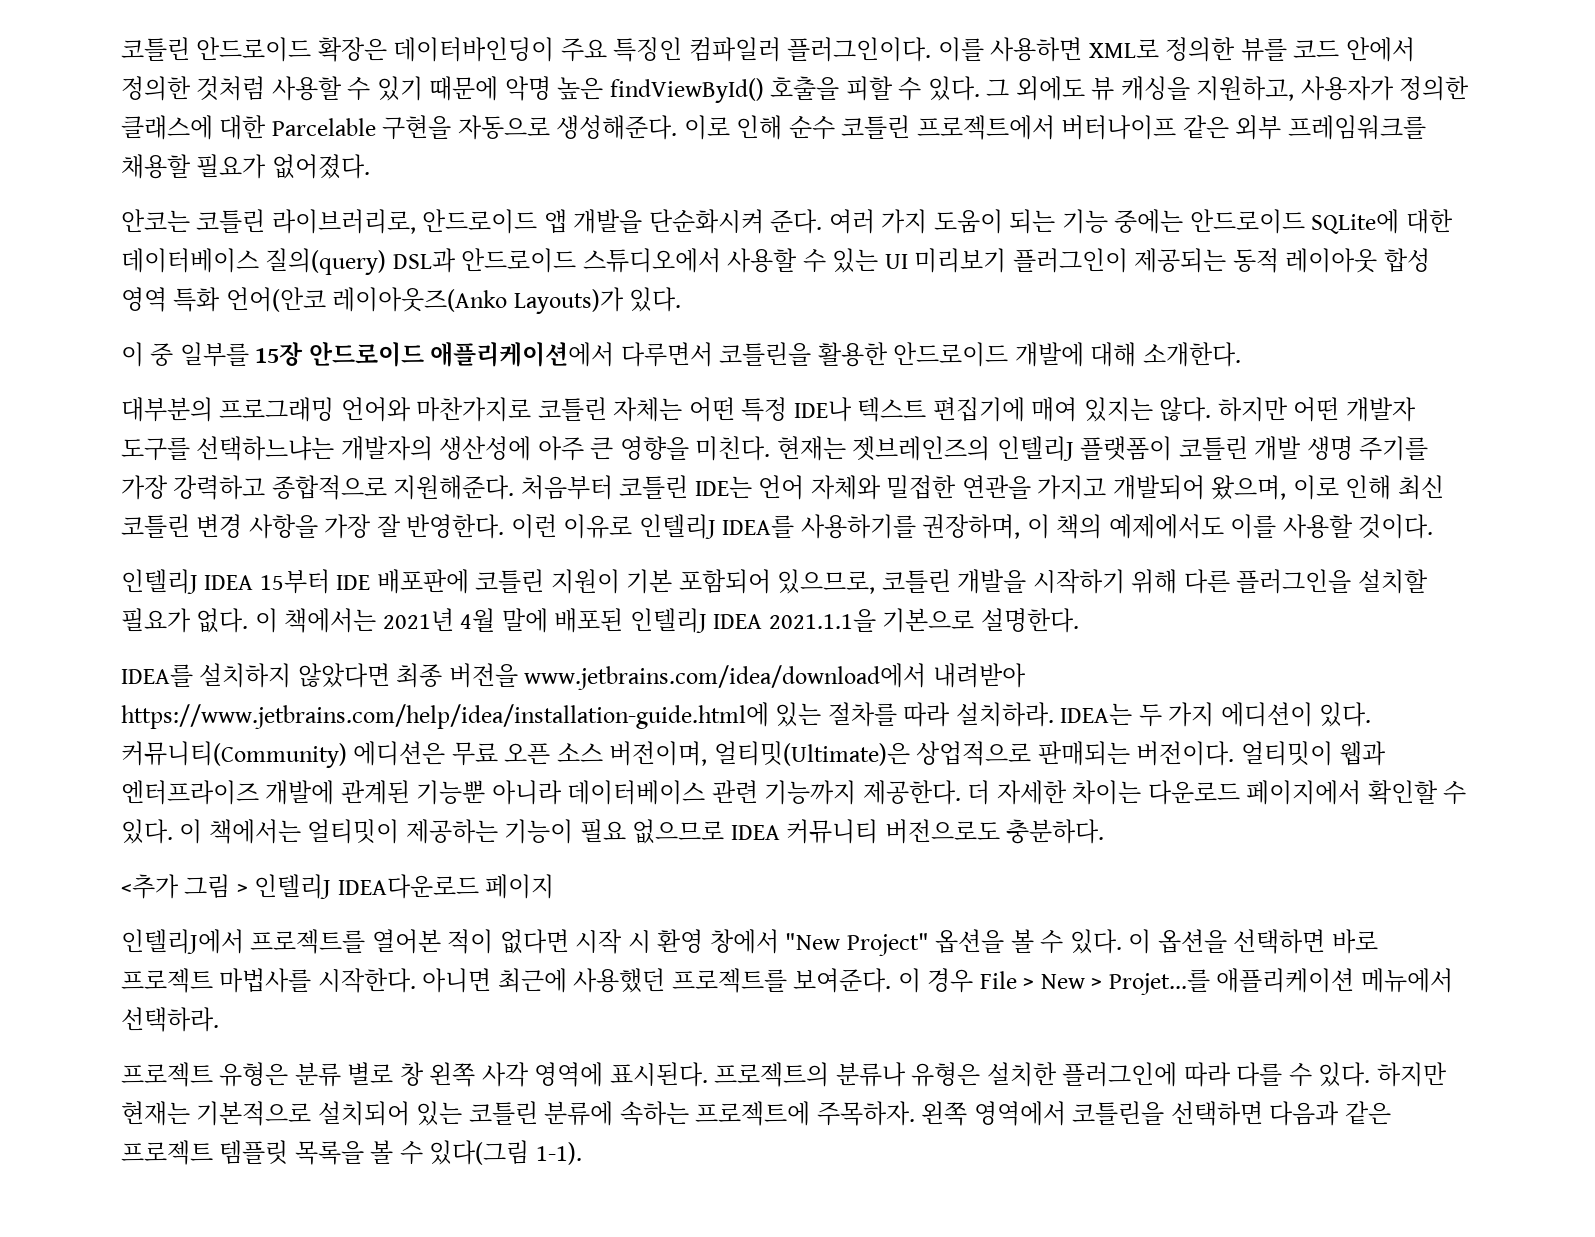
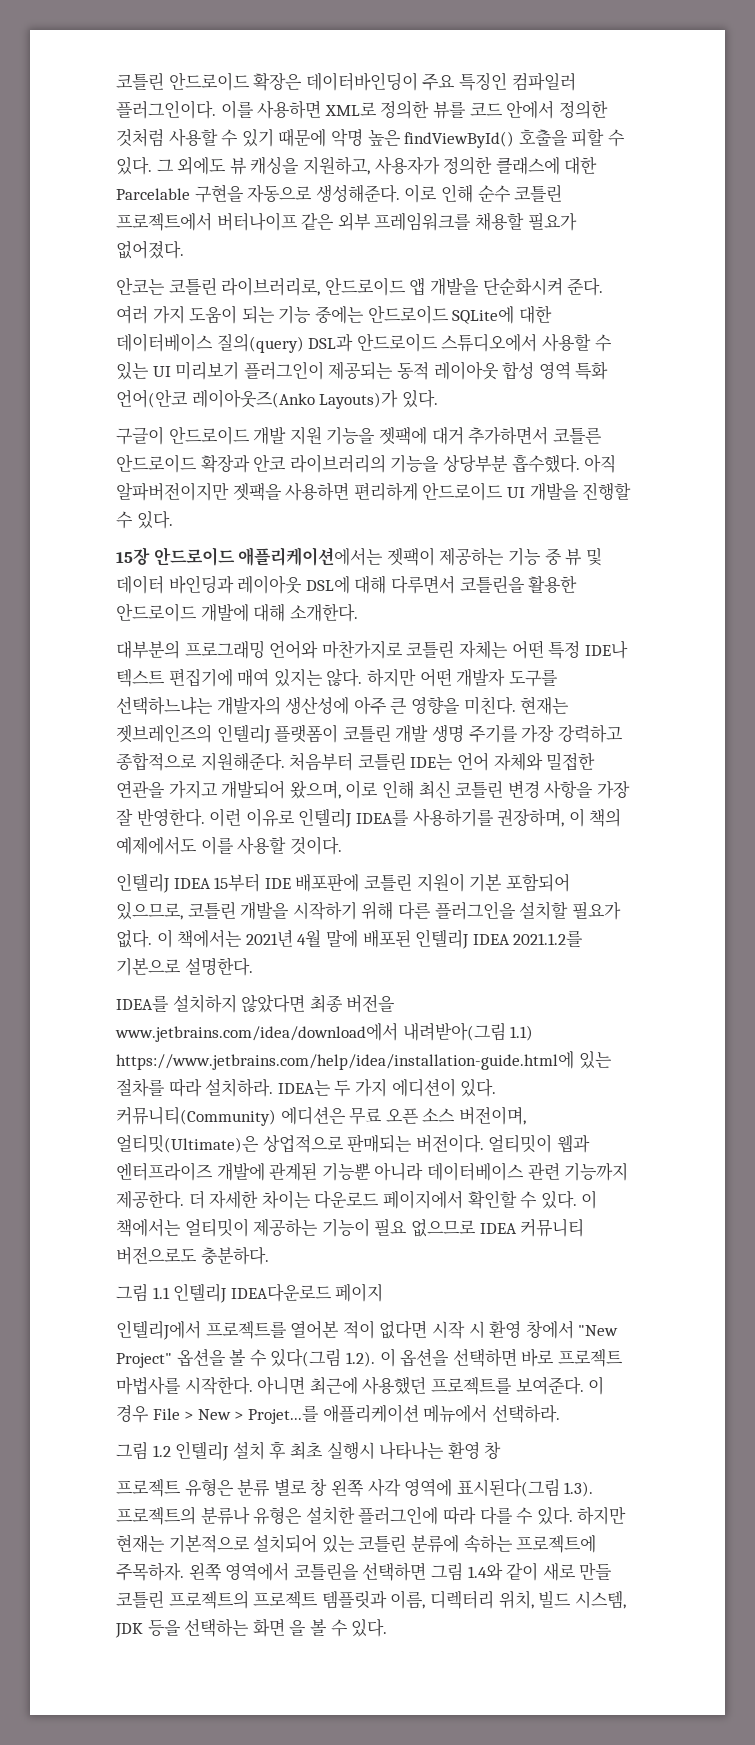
[121,342,615,367] 이 중 일부를 15장 안드로이드 애플리케이션에서 -> [116,426,602,445] [116,454,617,473] [116,482,632,501] [116,511,173,529] [116,547,602,566] [116,575,387,594] 구글이 안드로이드 개발 지원 기능을 젯팩에 대거 추가하면서 코틀른 안드로이드 확장과 안코 라이브러리의 기능을 상당부분 흡수했다. 아직 알파버전이지만 젯팩을 사용하면 편리하게 안드로이드 UI 개발을 진행할 수 있다. // 15장 안드로이드 애플리케이션에서는 젯팩이 제공하는 기능 중 뷰 및 데이터 바인딩과 레이아웃 DSL에 대해
[768,609,876,632] 2021.1.1을 -> [513,931,584,947] 2021.1.2를
[932,663,1026,688] 내려받아 -> [402,1022,534,1041] 내려받아(그림 1.1)
[121,874,248,899] <추가 그림 > -> [116,1283,170,1302] 그림 1.1
[1069,929,1122,954] 있다. -> [270,1348,375,1367] 있다(그림 1.2).
(219, 1019) none -> [116,1441,502,1461] // 그림 1.2 인텔리J 설치 후 최초 실행시 나타나는 환영 창
[609,1062,708,1087] 표시된다. -> [456,1478,594,1497] 표시된다(그림 1.3).
[1269,1101,1391,1126] [121,1140,582,1165] 다음과 같은 프로젝트 템플릿 목록을 볼 수 있다(그림 1-1). -> [430,1562,613,1581] [116,1590,626,1609] [115,1618,388,1638] 그림 1.4와 같이 새로 만들 코틀린 프로젝트의 프로젝트 템플릿과 이름, 디렉터리 위치, 빌드 시스템, JDK 등을 선택하는 화면 을 볼 수 있다.

